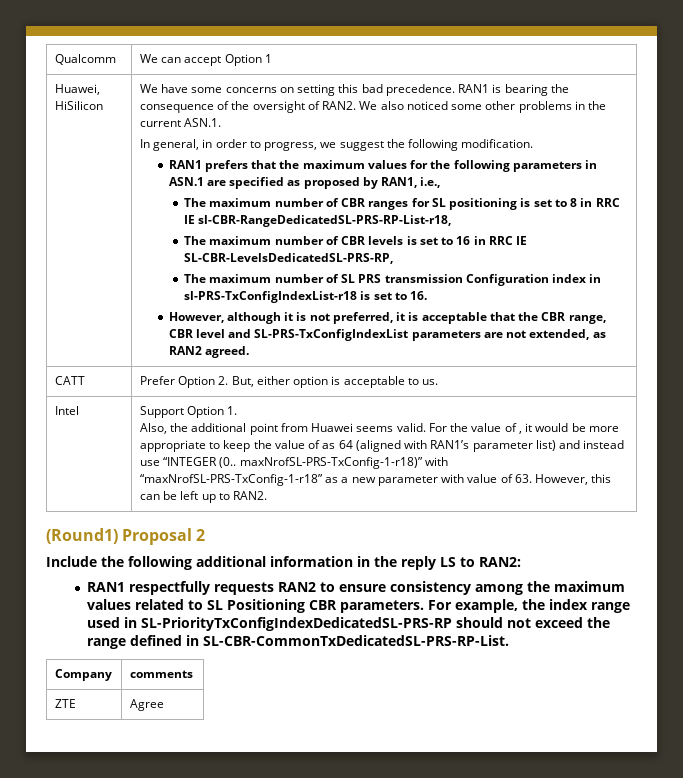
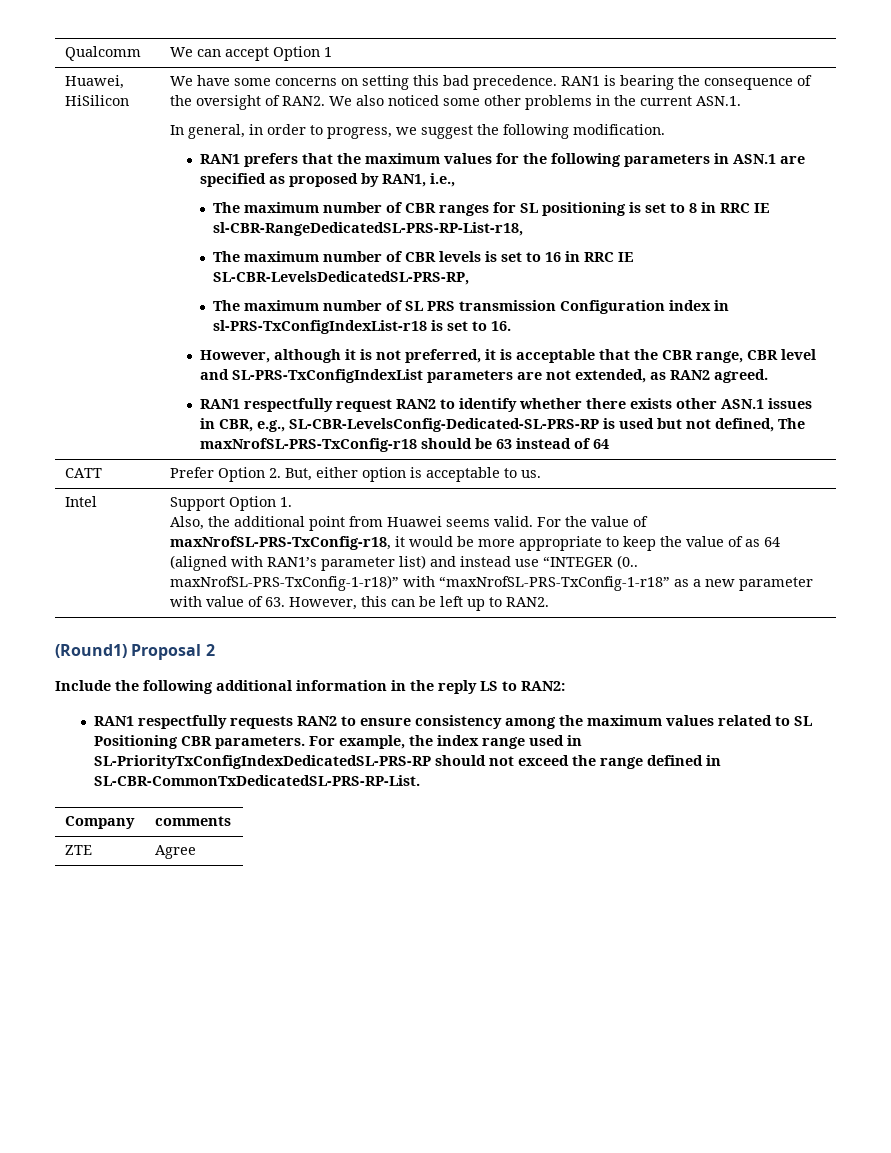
(249, 352) none -> [199,398,812,412] [199,418,805,432] [199,438,609,452] // RAN1 respectfully request RAN2 to identify whether there exists other ASN.1 issues in CBR, e.g., SL-CBR-LevelsConfig-Dedicated-SL-PRS-RP is used but not defined, The maxNrofSL-PRS-TxConfig-r18 should be 63 instead of 64
[518,431,522,434] , -> [170,536,392,550] maxNrofSL-PRS-TxConfig-r18,

